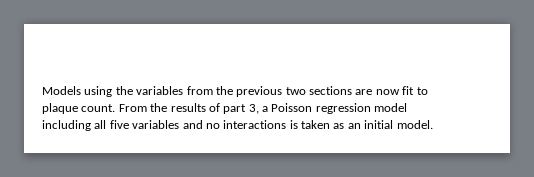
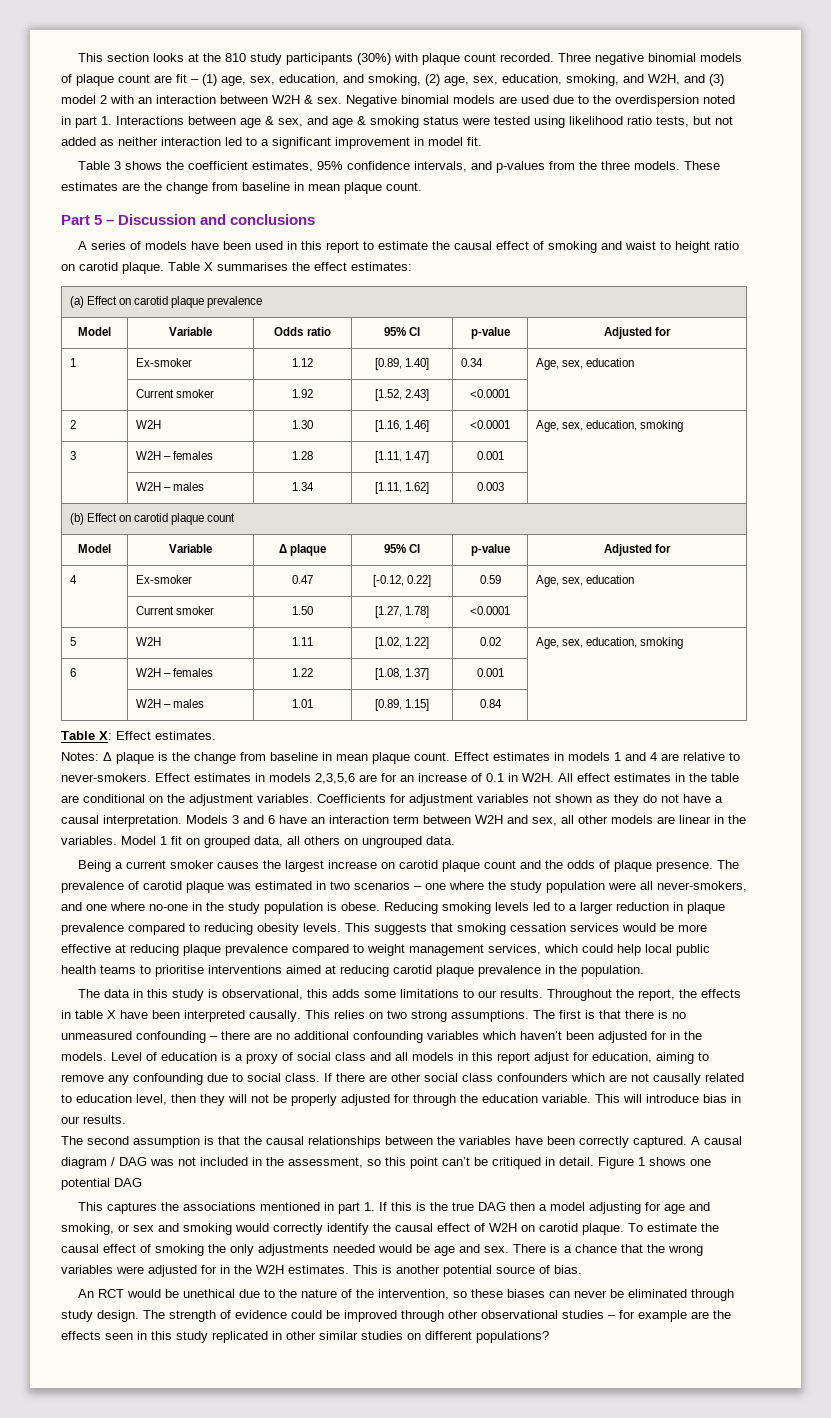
[42,86,428,97] [42,103,408,114] [42,120,433,131] Models using the variables from the previous two sections are now fit to plaque count. From the results of part 3, a Poisson regression model including all five variables and no interactions is taken as an initial model. -> [78,53,743,65] [61,74,724,86] [61,95,735,107] [61,116,733,128] [61,137,482,149] [78,161,721,173] [61,182,422,194] [61,214,316,225] [78,241,740,253] [61,262,412,274] [69,296,263,308] [78,327,111,336] [169,327,212,336] [274,327,331,336] [383,327,421,336] [470,327,510,339] [603,327,672,339] [69,358,76,367] [135,358,192,367] [292,358,313,367] [374,358,430,370] [460,358,483,367] [535,358,634,370] [135,389,214,398] [292,389,313,398] [374,389,430,401] [470,389,510,398] [69,420,76,429] [135,420,161,429] [292,420,313,429] [374,420,430,432] [470,420,510,429] [535,420,684,432] [69,451,76,460] [135,451,213,460] [292,451,313,460] [374,451,430,463] [476,451,504,460] [135,482,204,491] [292,482,314,491] [374,482,430,494] [476,482,504,491] [69,513,236,525] [78,544,111,553] [169,544,212,553] [278,544,327,556] [383,544,421,553] [470,544,510,556] [603,544,672,556] [69,575,77,584] [135,575,192,584] [292,575,313,584] [372,575,432,587] [479,575,501,584] [535,575,634,587] [135,606,214,615] [292,606,313,615] [374,606,430,618] [470,606,510,615] [69,637,76,646] [135,637,161,646] [292,637,313,646] [374,637,430,649] [479,637,501,646] [535,637,684,649] [69,668,76,677] [135,668,213,677] [292,668,313,677] [374,668,430,680] [476,668,504,677] [135,699,204,708] [292,699,313,708] [374,699,430,711] [479,699,502,708] [61,731,216,740] [61,752,740,764] [61,773,739,784] [61,794,723,806] [61,815,746,827] [61,836,455,848] [78,860,740,872] [61,881,747,893] [61,902,725,914] [61,923,707,935] [61,944,710,956] [61,965,644,977] [78,989,742,1001] [61,1010,686,1022] [61,1031,702,1043] [61,1052,709,1064] [61,1073,744,1085] [61,1094,741,1106] [61,1115,126,1124] [61,1136,742,1148] [61,1157,711,1169] [61,1178,142,1190] [78,1202,711,1214] [61,1223,719,1235] [61,1244,703,1256] [61,1265,582,1277] [78,1289,735,1301] [61,1310,731,1322] [61,1331,549,1343] This section looks at the 810 study participants (30%) with plaque count recorded. Three negative binomial models of plaque count are fit – (1) age, sex, education, and smoking, (2) age, sex, education, smoking, and W2H, and (3) model 2 with an interaction between W2H & sex. Negative binomial models are used due to the overdispersion noted in part 1. Interactions between age & sex, and age & smoking status were tested using likelihood ratio tests, but not added as neither interaction led to a significant improvement in model fit. // Table 3 shows the coefficient estimates, 95% confidence intervals, and p-values from the three models. These estimates are the change from baseline in mean plaque count. // Part 5 – Discussion and conclusions // A series of models have been used in this report to estimate the causal effect of smoking and waist to height ratio on carotid plaque. Table X summarises the effect estimates: // (a) Effect on carotid plaque prevalence // Model | Variable | Odds ratio | 95% CI | p-value | Adjusted for // 1 | Ex-smoker | 1.12 | [0.89, 1.40] | 0.34 | Age, sex, education // | Current smoker | 1.92 | [1.52, 2.43] | <0.0001 | // 2 | W2H | 1.30 | [1.16, 1.46] | <0.0001 | Age, sex, education, smoking // 3 | W2H – females | 1.28 | [1.11, 1.47] | 0.001 | // | W2H – males | 1.34 | [1.11, 1.62] | 0.003 | // (b) Effect on carotid plaque count // Model | Variable | Δ plaque | 95% CI | p-value | Adjusted for // 4 | Ex-smoker | 0.47 | [-0.12, 0.22] | 0.59 | Age, sex, education // | Current smoker | 1.50 | [1.27, 1.78] | <0.0001 | // 5 | W2H | 1.11 | [1.02, 1.22] | 0.02 | Age, sex, education, smoking // 6 | W2H – females | 1.22 | [1.08, 1.37] | 0.001 | // | W2H – males | 1.01 | [0.89, 1.15] | 0.84 | // Table X: Effect estimates. // Notes: Δ plaque is the change from baseline in mean plaque count. Effect estimates in models 1 and 4 are relative to never-smokers. Effect estimates in models 2,3,5,6 are for an increase of 0.1 in W2H. All effect estimates in the table are conditional on the adjustment variables. Coefficients for adjustment variables not shown as they do not have a causal interpretation. Models 3 and 6 have an interaction term between W2H and sex, all other models are linear in the variables. Model 1 fit on grouped data, all others on ungrouped data. // Being a current smoker causes the largest increase on carotid plaque count and the odds of plaque presence. The prevalence of carotid plaque was estimated in two scenarios – one where the study population were all never-smokers, and one where no-one in the study population is obese. Reducing smoking levels led to a larger reduction in plaque prevalence compared to reducing obesity levels. This suggests that smoking cessation services would be more effective at reducing plaque prevalence compared to weight management services, which could help local public health teams to prioritise interventions aimed at reducing carotid plaque prevalence in the population. // The data in this study is observational, this adds some limitations to our results. Throughout the report, the effects in table X have been interpreted causally. This relies on two strong assumptions. The first is that there is no unmeasured confounding – there are no additional confounding variables which haven’t been adjusted for in the models. Level of education is a proxy of social class and all models in this report adjust for education, aiming to remove any confounding due to social class. If there are other social class confounders which are not causally related to education level, then they will not be properly adjusted for through the education variable. This will introduce bias in our results. // The second assumption is that the causal relationships between the variables have been correctly captured. A causal diagram / DAG was not included in the assessment, so this point can’t be critiqued in detail. Figure 1 shows one potential DAG // This captures the associations mentioned in part 1. If this is the true DAG then a model adjusting for age and smoking, or sex and smoking would correctly identify the causal effect of W2H on carotid plaque. To estimate the causal effect of smoking the only adjustments needed would be age and sex. There is a chance that the wrong variables were adjusted for in the W2H estimates. This is another potential source of bias. // An RCT would be unethical due to the nature of the intervention, so these biases can never be eliminated through study design. The strength of evidence could be improved through other observational studies – for example are the effects seen in this study replicated in other similar studies on different populations?

